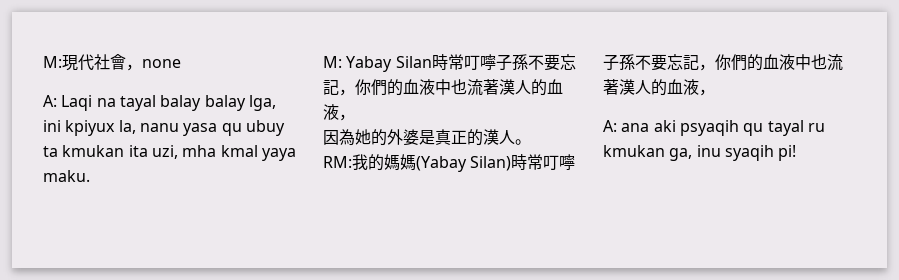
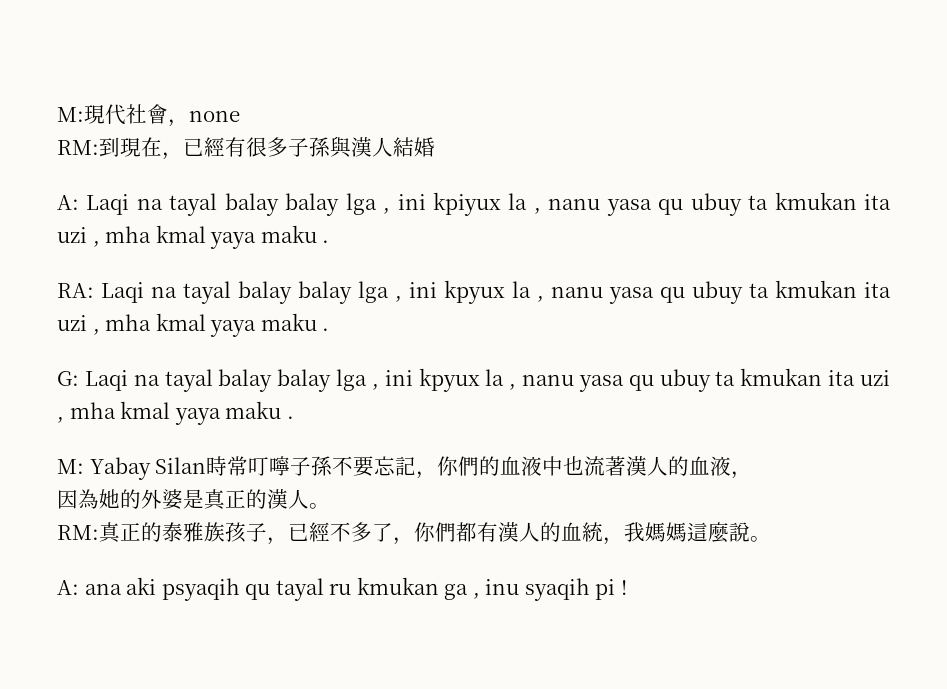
(181, 63) none -> [57,136,435,160] // RM:到現在，已經有很多子孫與漢人結婚
[248,95,276,111] [43,120,285,136] [43,145,296,161] [43,170,90,182] lga, ini kpiyux la, nanu yasa qu ubuy ta kmukan ita uzi, mha kmal yaya maku. -> [345,192,892,216] [57,225,330,249] [57,280,891,304] [57,313,330,337] [57,368,891,392] [57,401,294,425] lga , ini kpiyux la , nanu yasa qu ubuy ta kmukan ita uzi , mha kmal yaya maku . // RA: Laqi na tayal balay balay lga , ini kpyux la , nanu yasa qu ubuy ta kmukan ita uzi , mha kmal yaya maku . // G: Laqi na tayal balay balay lga , ini kpyux la , nanu yasa qu ubuy ta kmukan ita uzi , mha kmal yaya maku .
[352,154,576,172] [603,54,843,71] [603,79,715,96] 我的媽媽(Yabay Silan)時常叮嚀子孫不要忘記，你們的血液中也流著漢人的血液， -> [99,522,771,545] 真正的泰雅族孩子，已經不多了，你們都有漢人的血統，我媽媽這麼說。
[669,145,797,161] ga, inu syaqih pi! -> [444,578,627,601] ga , inu syaqih pi !

